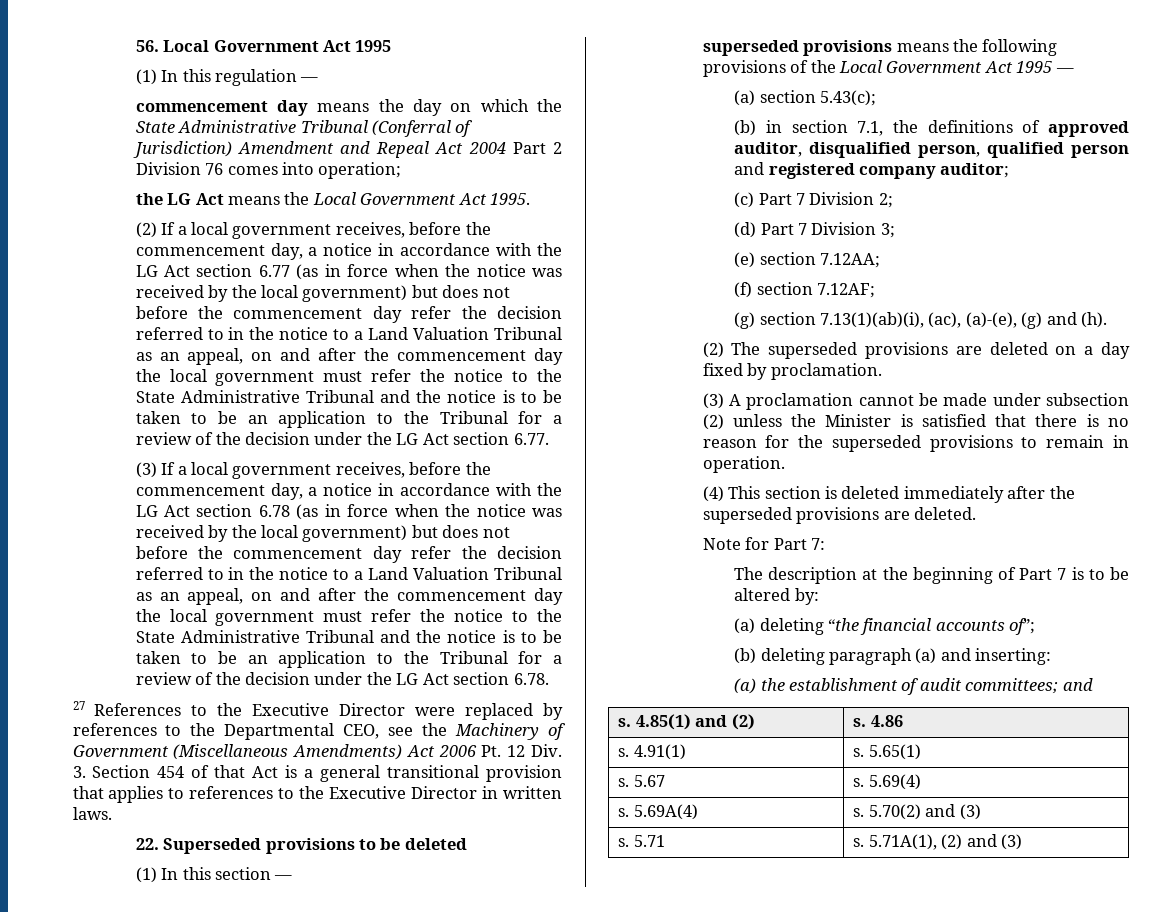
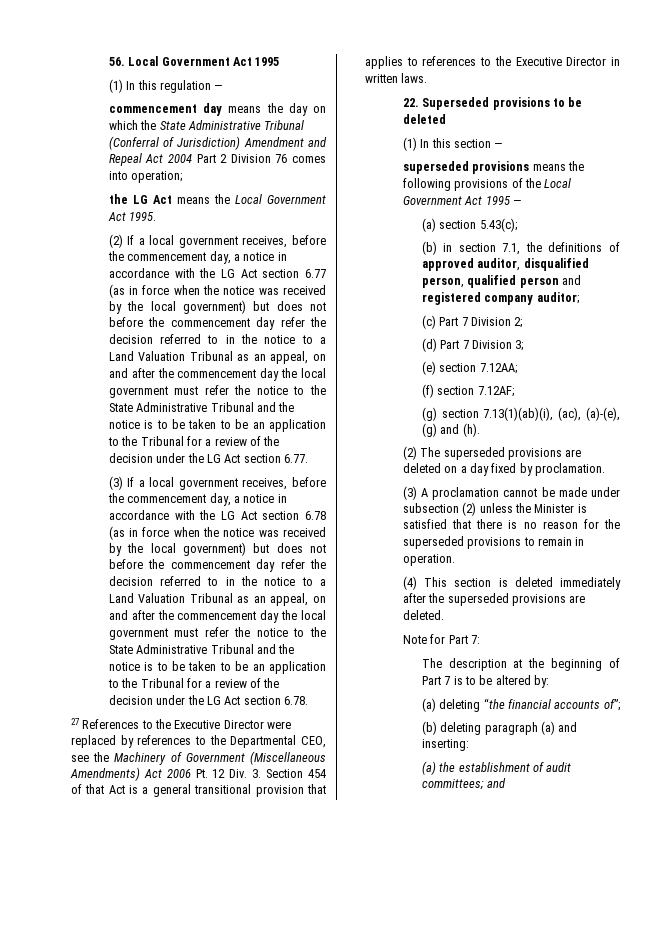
[618,714,755,730] [853,715,903,727] [618,744,686,760] [853,744,921,760] [618,775,665,787] [853,774,921,790] [618,804,698,820] [853,804,981,820] [618,835,665,847] [853,834,1023,850] // s. 4.85(1) and (2) | s. 4.86 // s. 4.91(1) | s. 5.65(1) // s. 5.67 | s. 5.69(4) // s. 5.69A(4) | s. 5.70(2) and (3) // s. 5.71 | s. 5.71A(1), (2) and (3) -> (507, 783) none

